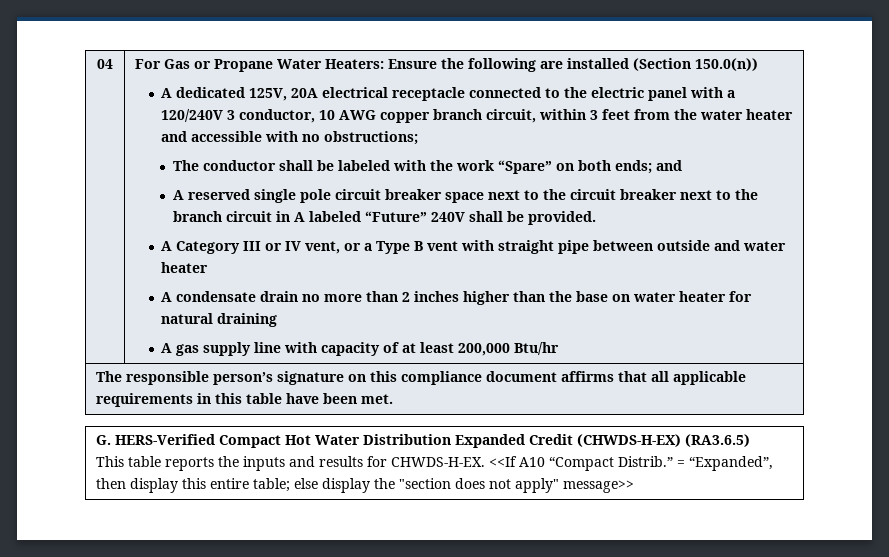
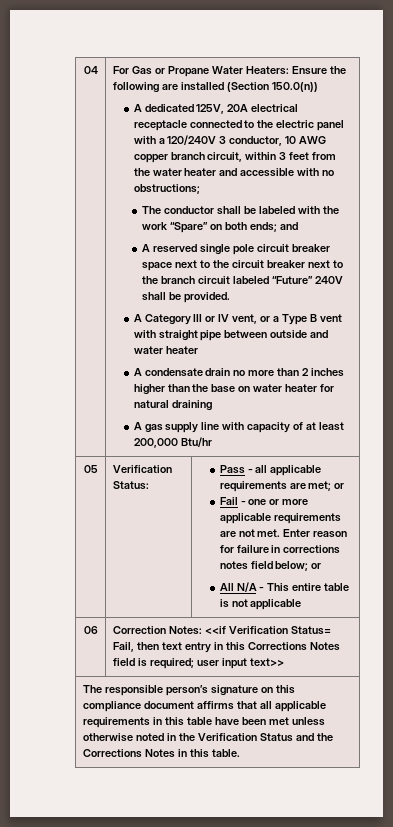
[275,211,305,222] in A -> (231, 280) none
(560, 348) none -> [83,465,98,473] [112,465,172,473] [112,481,149,490] [219,465,322,476] [219,481,345,492] [219,497,309,505] [219,513,341,524] [219,529,348,538] [219,545,341,554] [219,561,322,571] [219,582,350,592] [219,599,302,610] [83,626,98,634] [112,626,331,635] [112,642,340,653] [112,658,284,669] // 05 | Verification Status: | Pass - all applicable requirements are met; or // Fail - one or more applicable requirements are not met. Enter reason for failure in corrections notes field below; or // All N/A - This entire table is not applicable // 06 | Correction Notes: <<if Verification Status= Fail, then text entry in this Corrections Notes field is required; user input text>>
[361,394,394,404] [96,434,751,448] [96,456,774,471] [96,478,635,493] met. // G. HERS-Verified Compact Hot Water Distribution Expanded Credit (CHWDS-H-EX) (RA3.6.5) // This table reports the inputs and results for CHWDS-H-EX. <<If A10 “Compact Distrib.” = “Expanded”, then display this entire table; else display the "section does not apply" message>> -> [268,717,325,726] [82,733,333,742] [82,749,240,758] met unless otherwise noted in the Verification Status and the Corrections Notes in this table.

